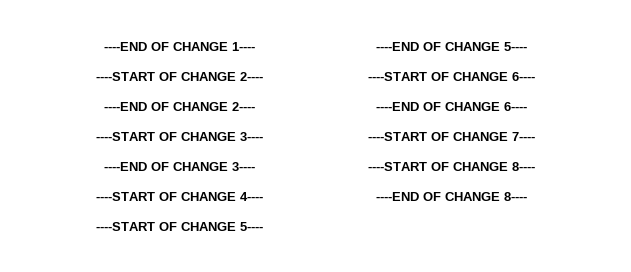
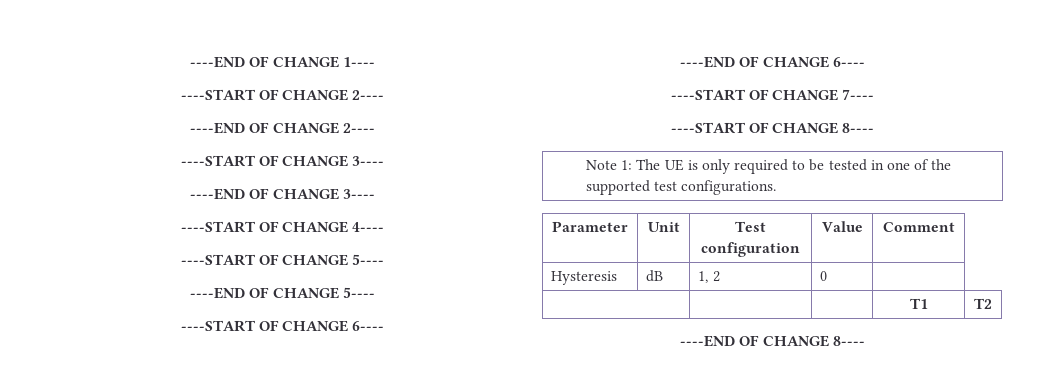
(535, 166) none -> [585,159,952,174] [585,180,777,195] [552,221,628,232] [647,222,680,232] [735,221,766,232] [701,242,800,257] [821,221,863,232] [882,222,955,232] [551,271,618,285] [646,270,664,282] [698,271,720,283] [820,271,828,281] [909,298,928,309] [974,298,992,309] // Note 1: The UE is only required to be tested in one of the supported test configurations. // Parameter | Unit | Test configuration | Value | Comment // Hysteresis | dB | 1, 2 | 0 | // | | | T1 | T2

